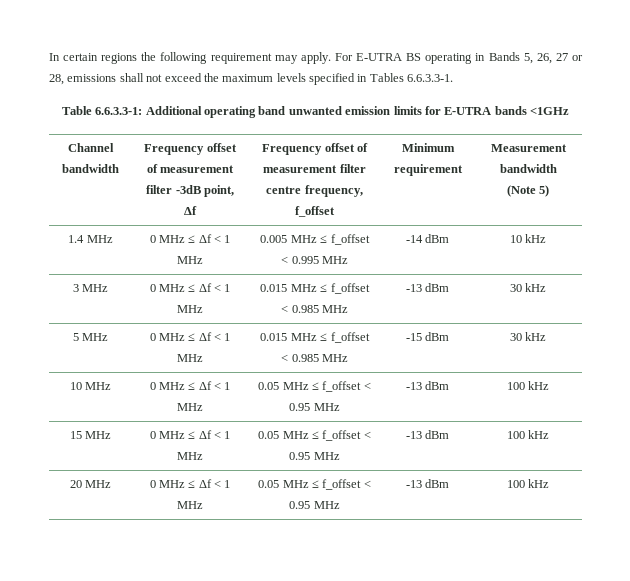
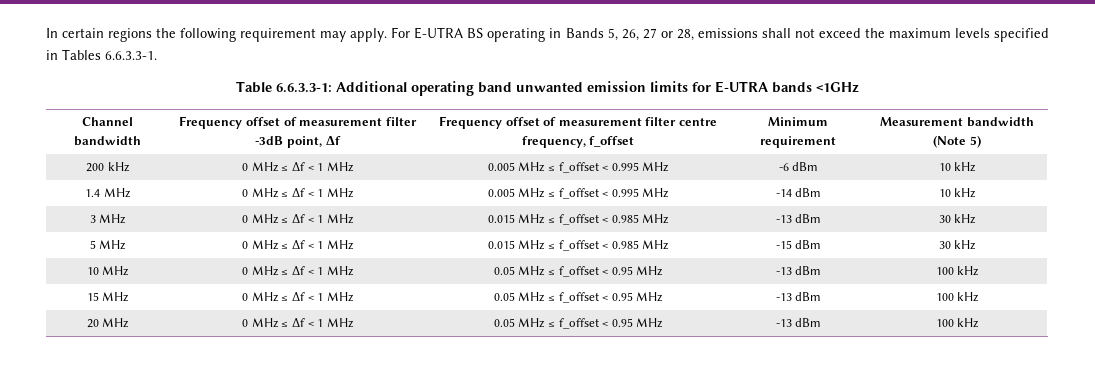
(550, 191) none -> [86,162,130,172] [242,162,354,172] [487,162,670,173] [778,162,818,171] [938,162,977,172] // 200 kHz | 0 MHz ≤ Δf < 1 MHz | 0.005 MHz ≤ f_offset < 0.995 MHz | -6 dBm | 10 kHz

